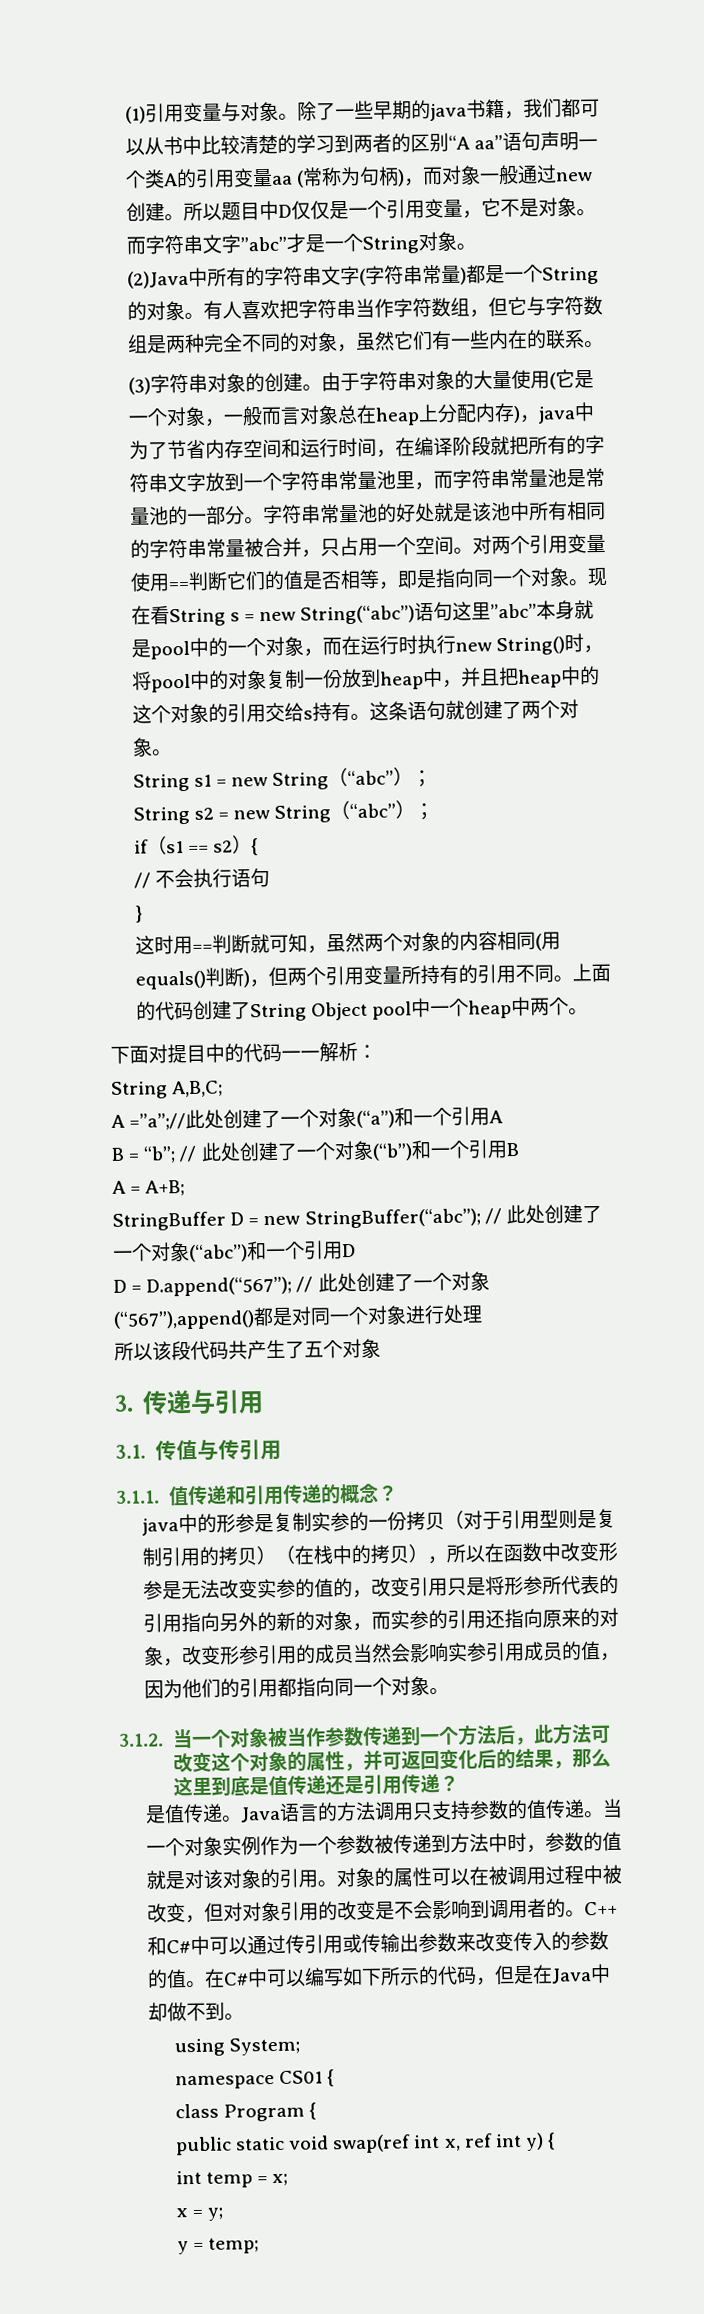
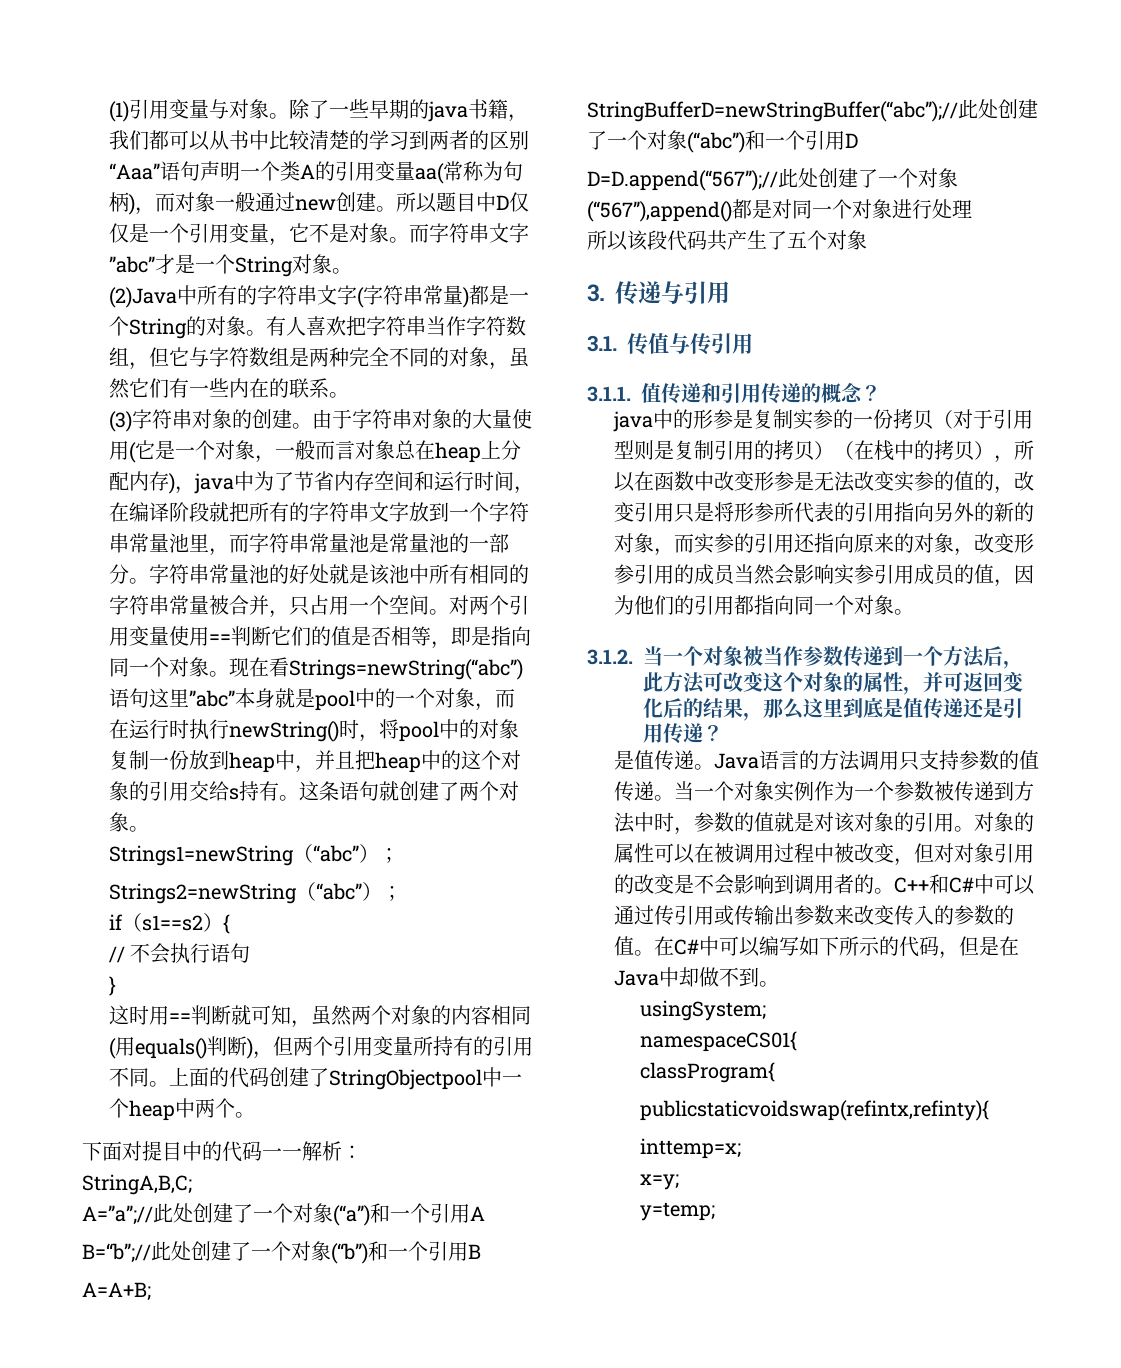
[447,135,504,150] “A aa” -> [108,163,160,180] “Aaa”
[271,170,305,188] aa ( -> [414,163,444,184] aa(
[168,605,416,627] String s = new String(“abc”) -> [288,659,523,680] Strings=newString(“abc”)
[454,636,566,656] new String() -> [228,721,339,742] newString()
[132,767,433,792] [132,805,332,825] String s1 = new String（“abc”）； // String s2 = new String -> [108,844,399,866] [108,883,297,904] Strings1=newString（“abc”）； // Strings2=newString
[165,840,234,854] s1 == s2 -> [141,915,203,931] s1==s2
[249,1001,413,1022] String Object pool -> [328,1069,482,1090] StringObjectpool
[111,1080,224,1099] [111,1113,187,1131] String A,B,C; // A =”a”;// -> [82,1174,192,1195] [82,1205,153,1225] StringA,B,C; // A=”a”;//
[111,1145,198,1164] B = “b”; // -> [82,1243,151,1263] B=“b”;//
[112,1180,186,1197] [112,1208,502,1231] A = A+B; // StringBuffer D = new StringBuffer(“abc”); // -> [82,1282,151,1301] [587,101,958,122] A=A+B; // StringBufferD=newStringBuffer(“abc”);//
[113,1276,314,1297] D = D.append(“567”); // -> [587,170,778,191] D=D.append(“567”);//
[173,2037,300,2057] [174,2069,336,2090] [174,2102,318,2122] [174,2132,557,2156] [175,2170,289,2188] [175,2207,224,2221] [176,2237,260,2255] using System; // namespace CS01 { // class Program { // public static void swap(ref int x, ref int y) { // int temp = x; // x = y; // y = temp; -> [640,1000,767,1021] [640,1031,798,1052] [640,1062,776,1083] [640,1100,990,1121] [640,1138,742,1159] [640,1174,680,1190] [640,1202,716,1221] usingSystem; // namespaceCS01{ // classProgram{ // publicstaticvoidswap(refintx,refinty){ // inttemp=x; // x=y; // y=temp;

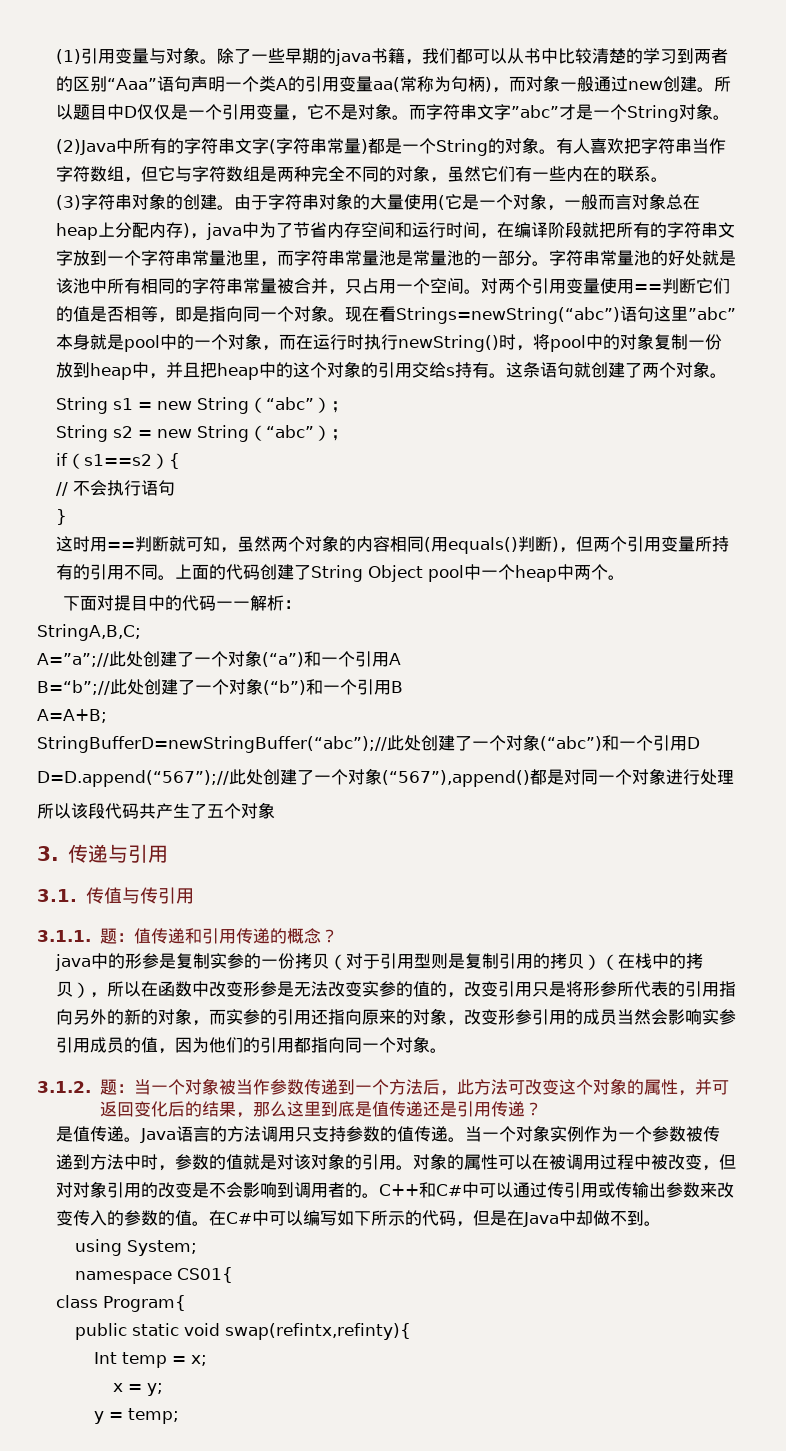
[108,844,399,866] [108,883,297,904] Strings1=newString（“abc”）； // Strings2=newString -> [56,397,349,414] [56,425,250,442] String s1 = new String（“abc”）； // String s2 = new String
[328,1069,482,1090] StringObjectpool -> [311,565,465,582] String Object pool
(631, 394) none -> [99,928,134,944] 题：
(633, 657) none -> [99,1079,134,1095] 题：
[640,1000,767,1021] [640,1031,798,1052] [640,1062,776,1083] [640,1100,990,1121] [640,1138,742,1159] [640,1174,680,1190] [640,1202,716,1221] usingSystem; // namespaceCS01{ // classProgram{ // publicstaticvoidswap(refintx,refinty){ // inttemp=x; // x=y; // y=temp; -> [75,1239,198,1256] [75,1267,234,1284] [56,1295,187,1312] [75,1323,412,1340] [94,1352,208,1368] [113,1383,164,1396] [94,1408,180,1424] using System; // namespace CS01{ // class Program{ // public static void swap(refintx,refinty){ // Int temp = x; // x = y; // y = temp;

